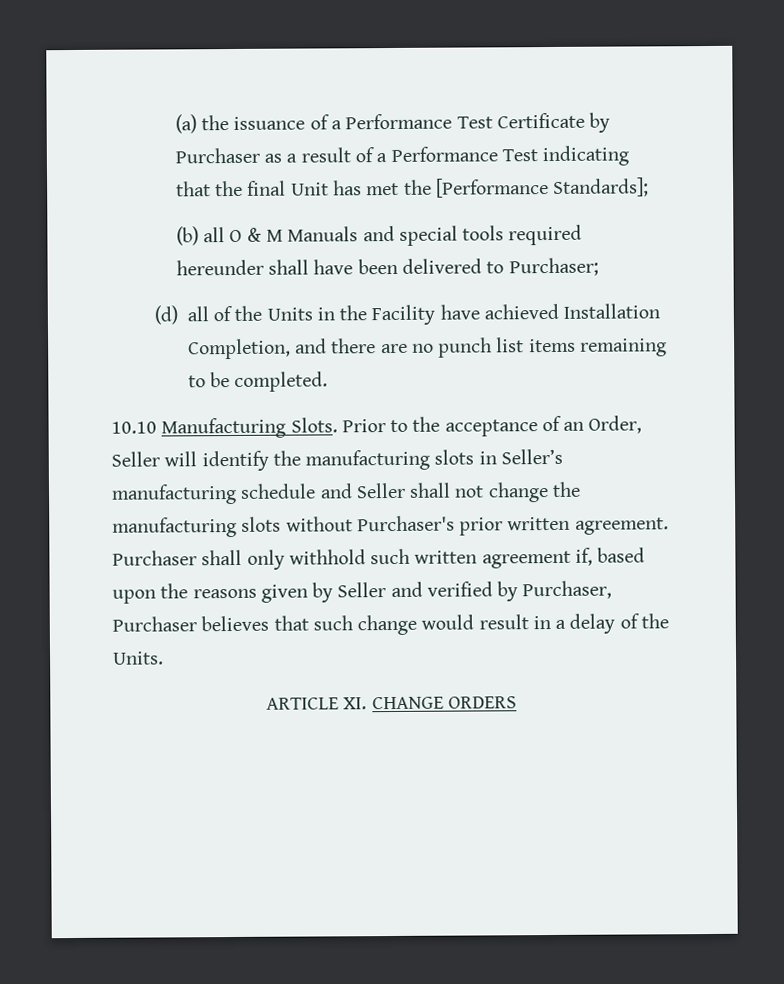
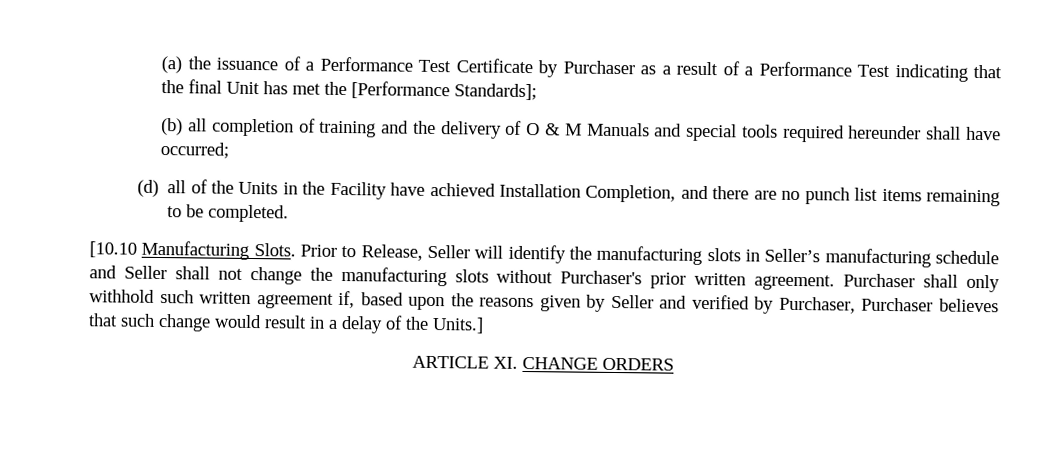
(226, 235) none -> [211,118,523,139] completion of training and the delivery of
[357,257,599,277] been delivered to Purchaser; -> [160,141,230,159] occurred;
[111,421,157,434] 10.10 -> [89,241,137,258] [10.10
[412,415,643,437] the acceptance of an Order, -> [360,244,423,261] Release,
[112,651,164,665] Units. -> [432,316,484,334] Units.]

